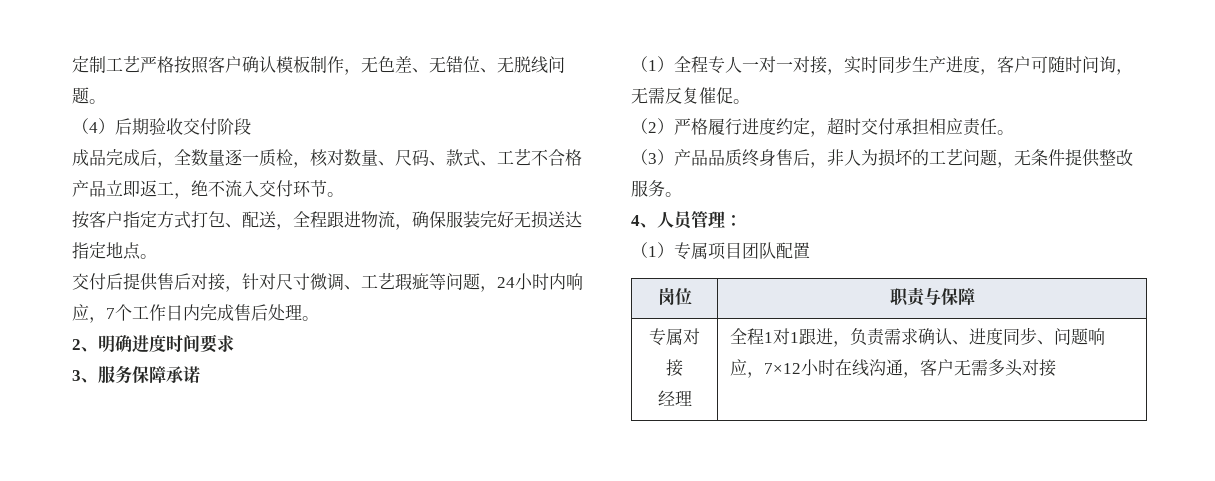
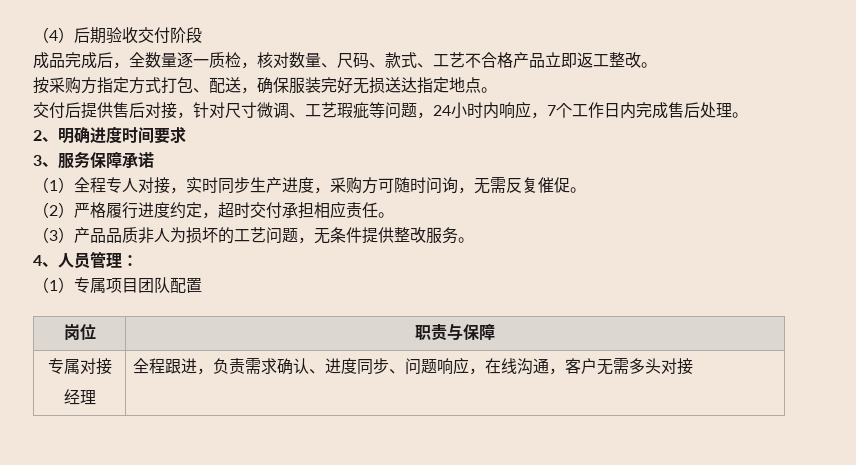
[72,56,565,75] [72,87,106,104] 定制工艺严格按照客户确认模板制作，无色差、无错位、无脱线问题。 // -> (33, 35) none
[174,180,327,199] ，绝不流入交付环节 -> [609,52,641,68] 整改
[89,211,123,228] 客户 -> [49,77,97,94] 采购方
[293,211,412,230] 全程跟进物流， -> (257, 90) none
[742,56,793,73] 一对一 -> (138, 185) none
[997,56,1031,73] 客户 -> [330,177,378,194] 采购方
[742,149,827,168] 终身售后， -> (138, 235) none
[763,328,799,345] 1对1 -> (165, 366) none
[763,359,835,376] 7×12小时 -> (485, 371) none

